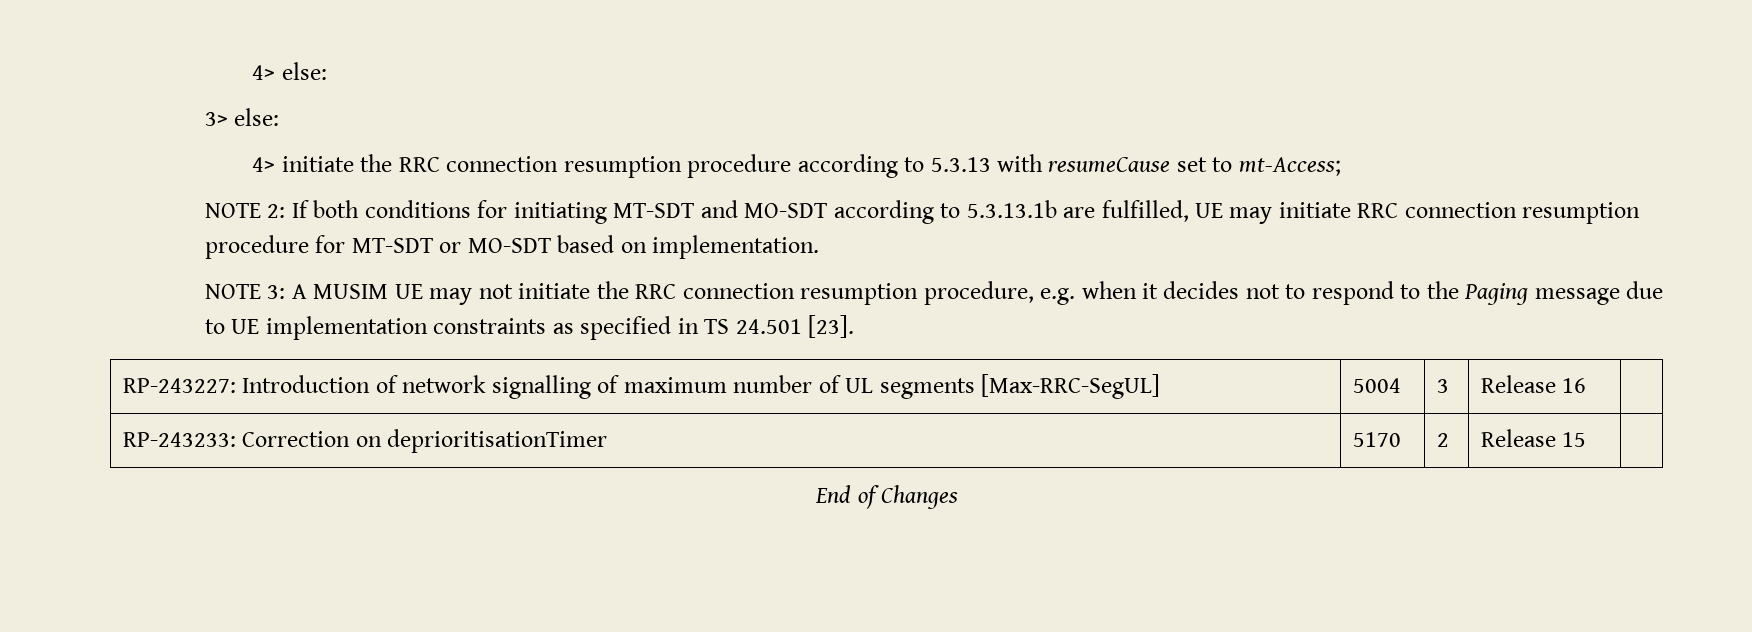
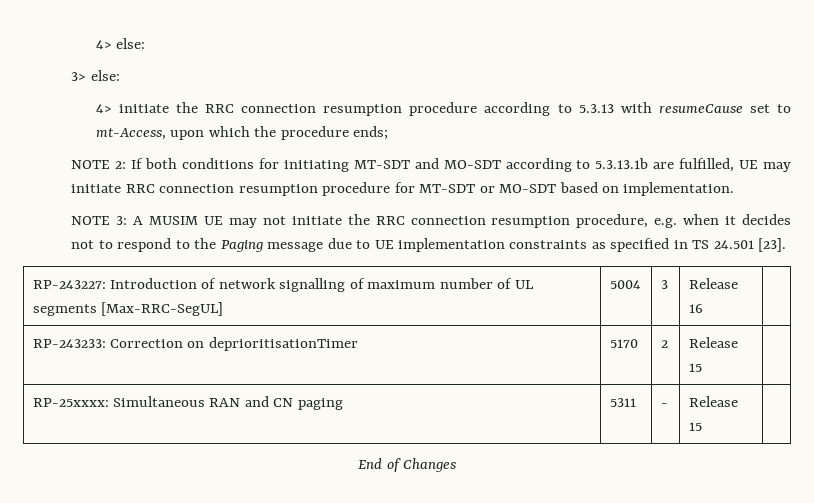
[1238,157,1341,176] mt-Access; -> [95,126,388,140] mt-Access, upon which the procedure ends;
(1587, 439) none -> [32,396,343,410] [609,398,636,407] [660,403,668,407] [688,396,738,407] [688,422,702,431] // RP-25xxxx: Simultaneous RAN and CN paging | 5311 | - | Release 15 |

